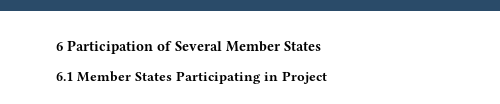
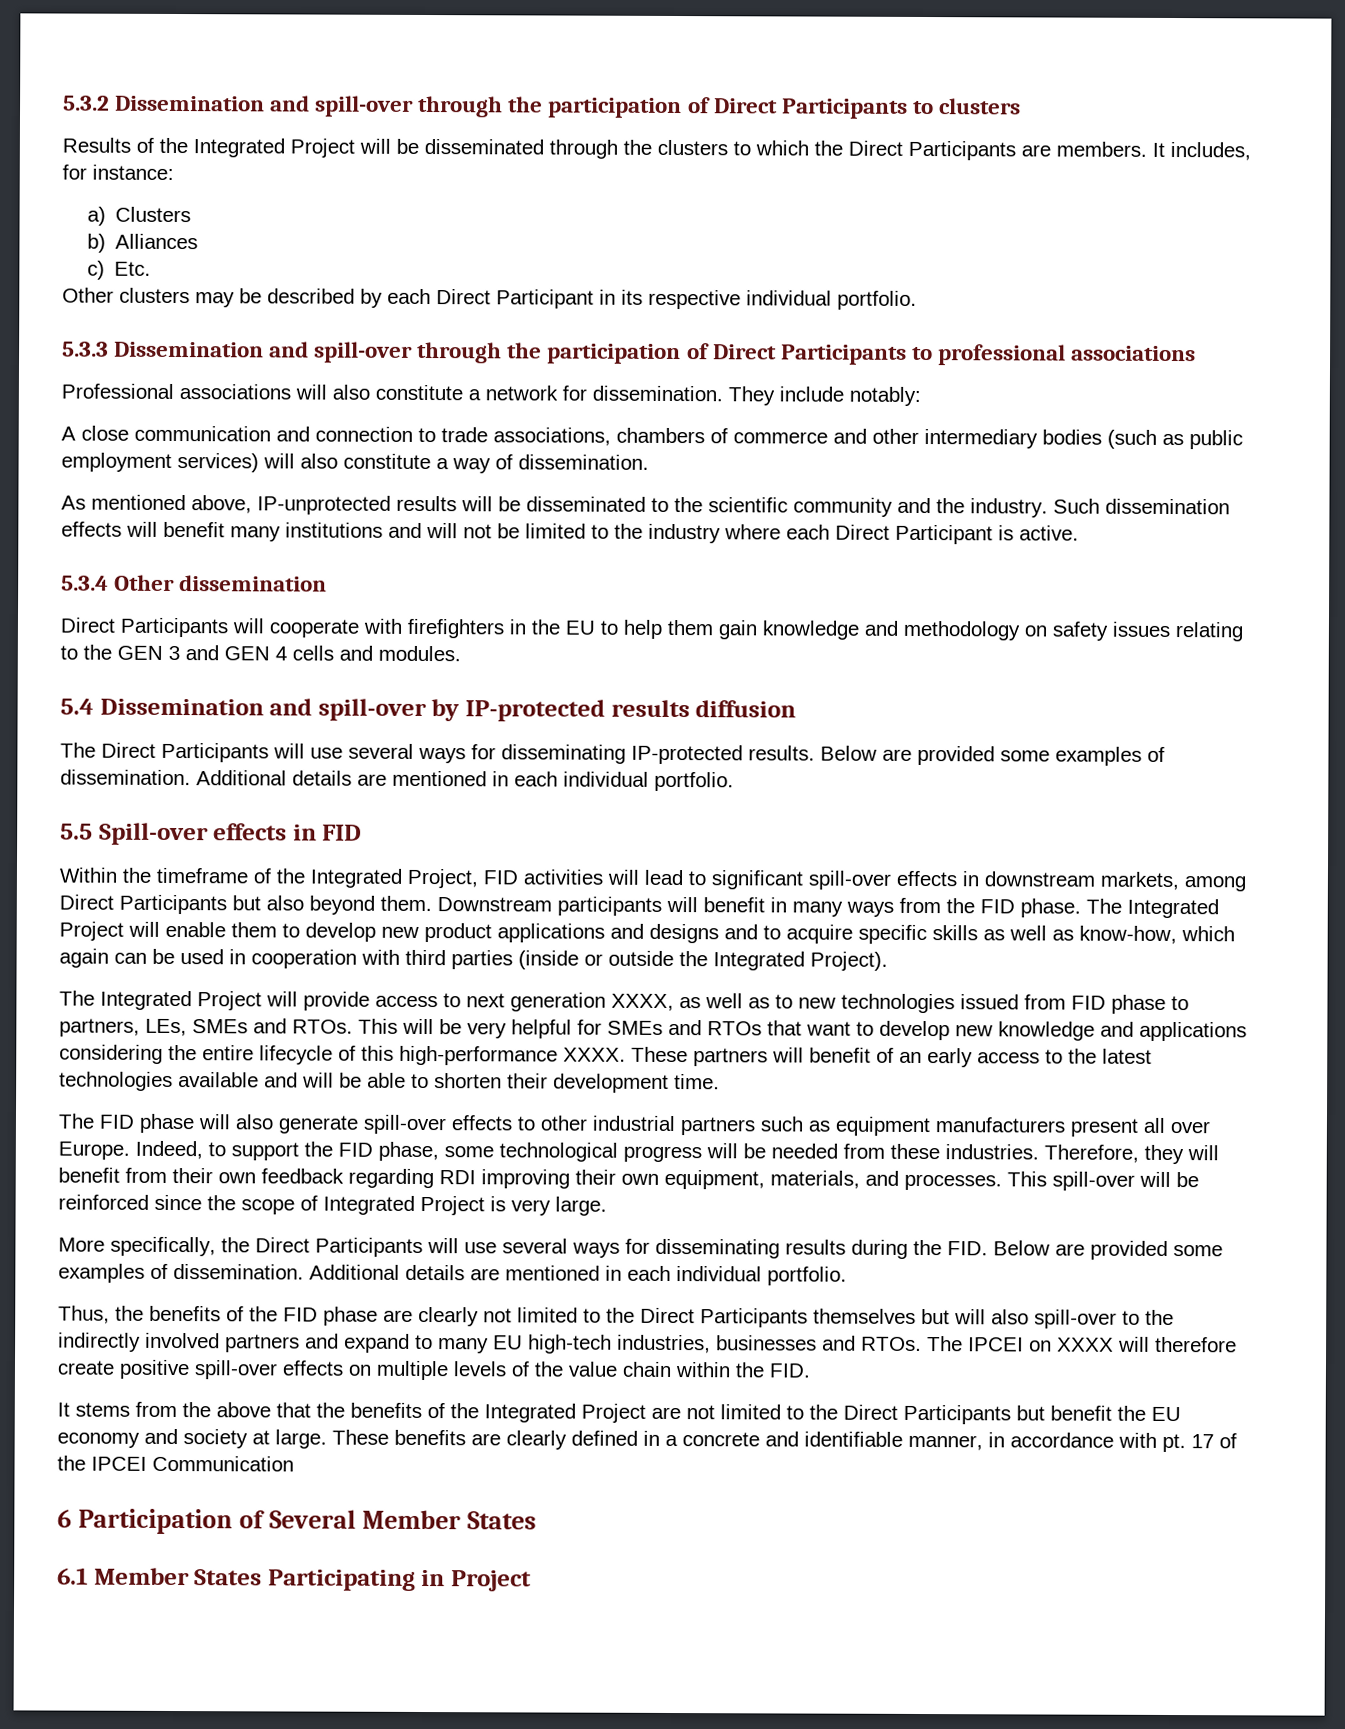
(56, 46) none -> [63,95,1021,119] [62,137,1251,161] [62,164,174,180] [86,206,191,226] [86,233,198,253] [86,260,151,280] [62,287,917,310] [62,341,1196,366] [61,383,921,406] [61,425,1243,450] [61,452,649,474] [61,494,1230,518] [61,521,1079,545] [61,574,328,592] [60,617,1243,642] [60,644,461,662] [60,698,797,722] [60,742,1165,766] [60,769,734,792] [60,822,363,846] [59,867,1246,892] [59,894,1219,919] [59,921,1235,945] [59,948,888,971] [59,990,1189,1014] [59,1018,1247,1042] [59,1044,1152,1068] [59,1071,720,1093] [58,1113,1210,1137] [58,1140,1219,1165] [58,1167,1199,1191] [58,1194,607,1216] [58,1236,1223,1260] [58,1263,847,1286] [58,1305,1174,1329] [58,1332,1237,1354] [57,1359,810,1381] [57,1401,1181,1425] [57,1428,1237,1453] [57,1455,294,1472] 5.3.2 Dissemination and spill-over through the participation of Direct Participants to clusters // Results of the Integrated Project will be disseminated through the clusters to which the Direct Participants are members. It includes, for instance: // a) Clusters // b) Alliances // c) Etc. // Other clusters may be described by each Direct Participant in its respective individual portfolio. // 5.3.3 Dissemination and spill-over through the participation of Direct Participants to professional associations // Professional associations will also constitute a network for dissemination. They include notably: // A close communication and connection to trade associations, chambers of commerce and other intermediary bodies (such as public employment services) will also constitute a way of dissemination. // As mentioned above, IP-unprotected results will be disseminated to the scientific community and the industry. Such dissemination effects will benefit many institutions and will not be limited to the industry where each Direct Participant is active. // 5.3.4 Other dissemination // Direct Participants will cooperate with firefighters in the EU to help them gain knowledge and methodology on safety issues relating to the GEN 3 and GEN 4 cells and modules. // 5.4 Dissemination and spill-over by IP-protected results diffusion // The Direct Participants will use several ways for disseminating IP-protected results. Below are provided some examples of dissemination. Additional details are mentioned in each individual portfolio. // 5.5 Spill-over effects in FID // Within the timeframe of the Integrated Project, FID activities will lead to significant spill-over effects in downstream markets, among Direct Participants but also beyond them. Downstream participants will benefit in many ways from the FID phase. The Integrated Project will enable them to develop new product applications and designs and to acquire specific skills as well as know-how, which again can be used in cooperation with third parties (inside or outside the Integrated Project). // The Integrated Project will provide access to next generation XXXX, as well as to new technologies issued from FID phase to partners, LEs, SMEs and RTOs. This will be very helpful for SMEs and RTOs that want to develop new knowledge and applications considering the entire lifecycle of this high-performance XXXX. These partners will benefit of an early access to the latest technologies available and will be able to shorten their development time. // The FID phase will also generate spill-over effects to other industrial partners such as equipment manufacturers present all over Europe. Indeed, to support the FID phase, some technological progress will be needed from these industries. Therefore, they will benefit from their own feedback regarding RDI improving their own equipment, materials, and processes. This spill-over will be reinforced since the scope of Integrated Project is very large. // More specifically, the Direct Participants will use several ways for disseminating results during the FID. Below are provided some examples of dissemination. Additional details are mentioned in each individual portfolio. // Thus, the benefits of the FID phase are clearly not limited to the Direct Participants themselves but will also spill-over to the indirectly involved partners and expand to many EU high-tech industries, businesses and RTOs. The IPCEI on XXXX will therefore create positive spill-over effects on multiple levels of the value chain within the FID. // It stems from the above that the benefits of the Integrated Project are not limited to the Direct Participants but benefit the EU economy and society at large. These benefits are clearly defined in a concrete and identifiable manner, in accordance with pt. 17 of the IPCEI Communication //

